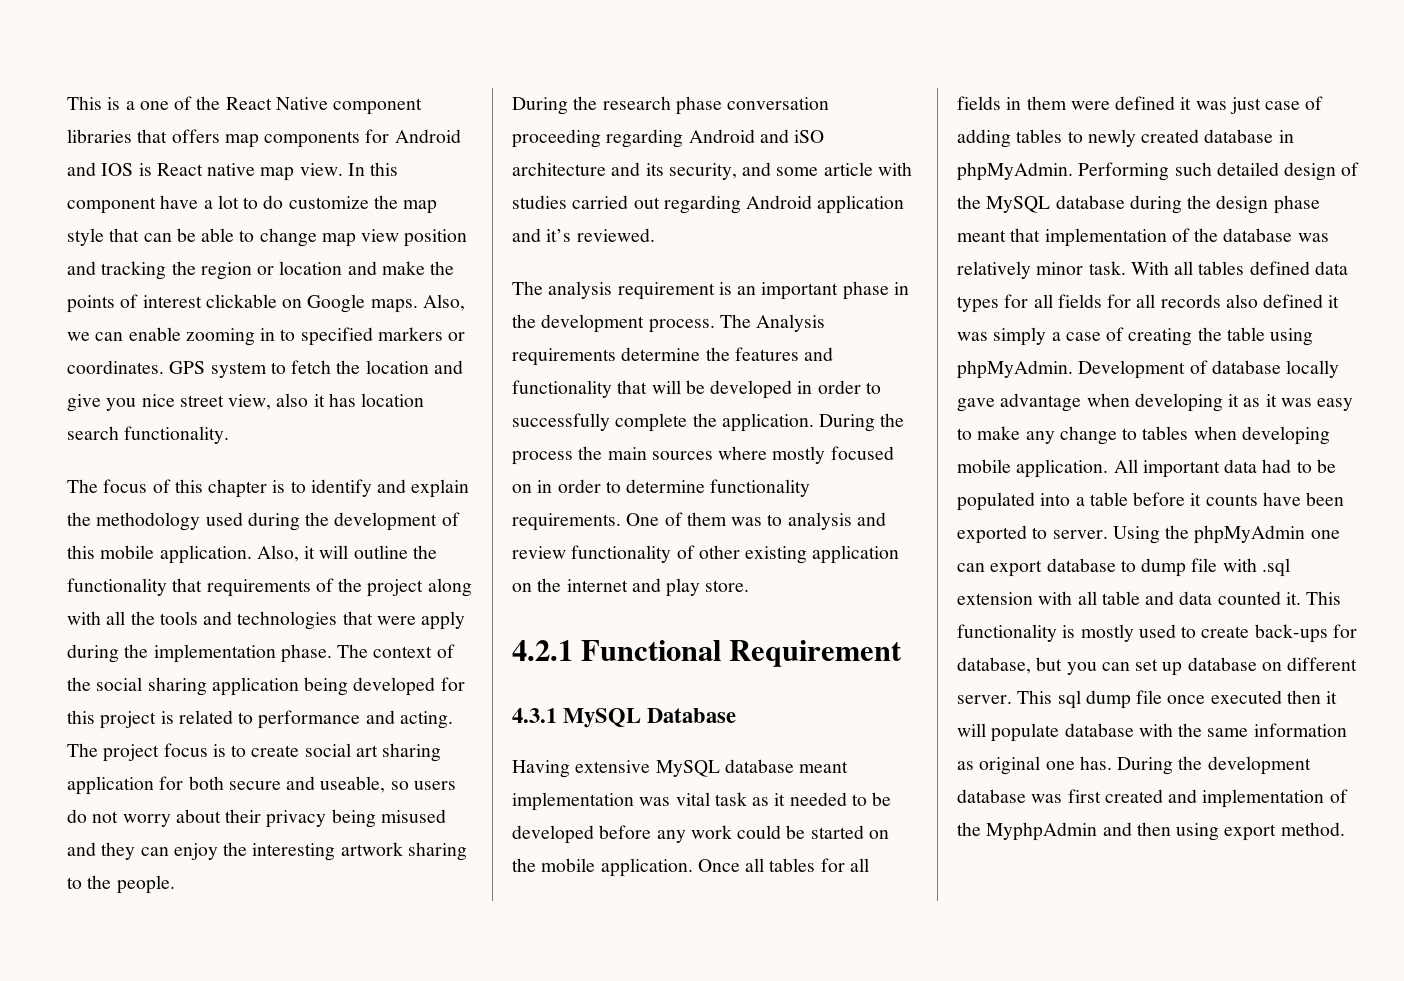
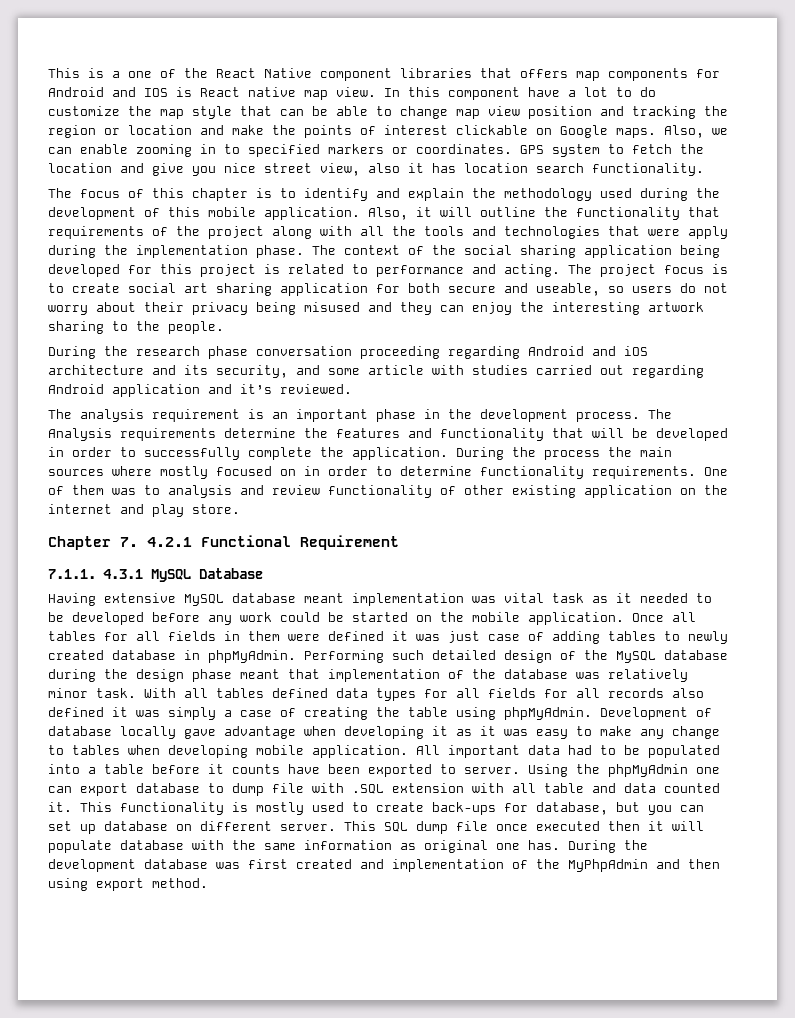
[794,130,825,143] iSO -> [624,346,648,356] iOS
(750, 586) none -> [48,536,138,550] Chapter 7.
(903, 653) none -> [48,569,96,579] 7.1.1.
[1261,558,1290,577] .sql -> [352,784,384,794] .SQL
[1057,690,1081,709] sql -> [384,822,408,832] SQL
[986,822,1098,841] MyphpAdmin -> [568,859,648,872] MyPhpAdmin

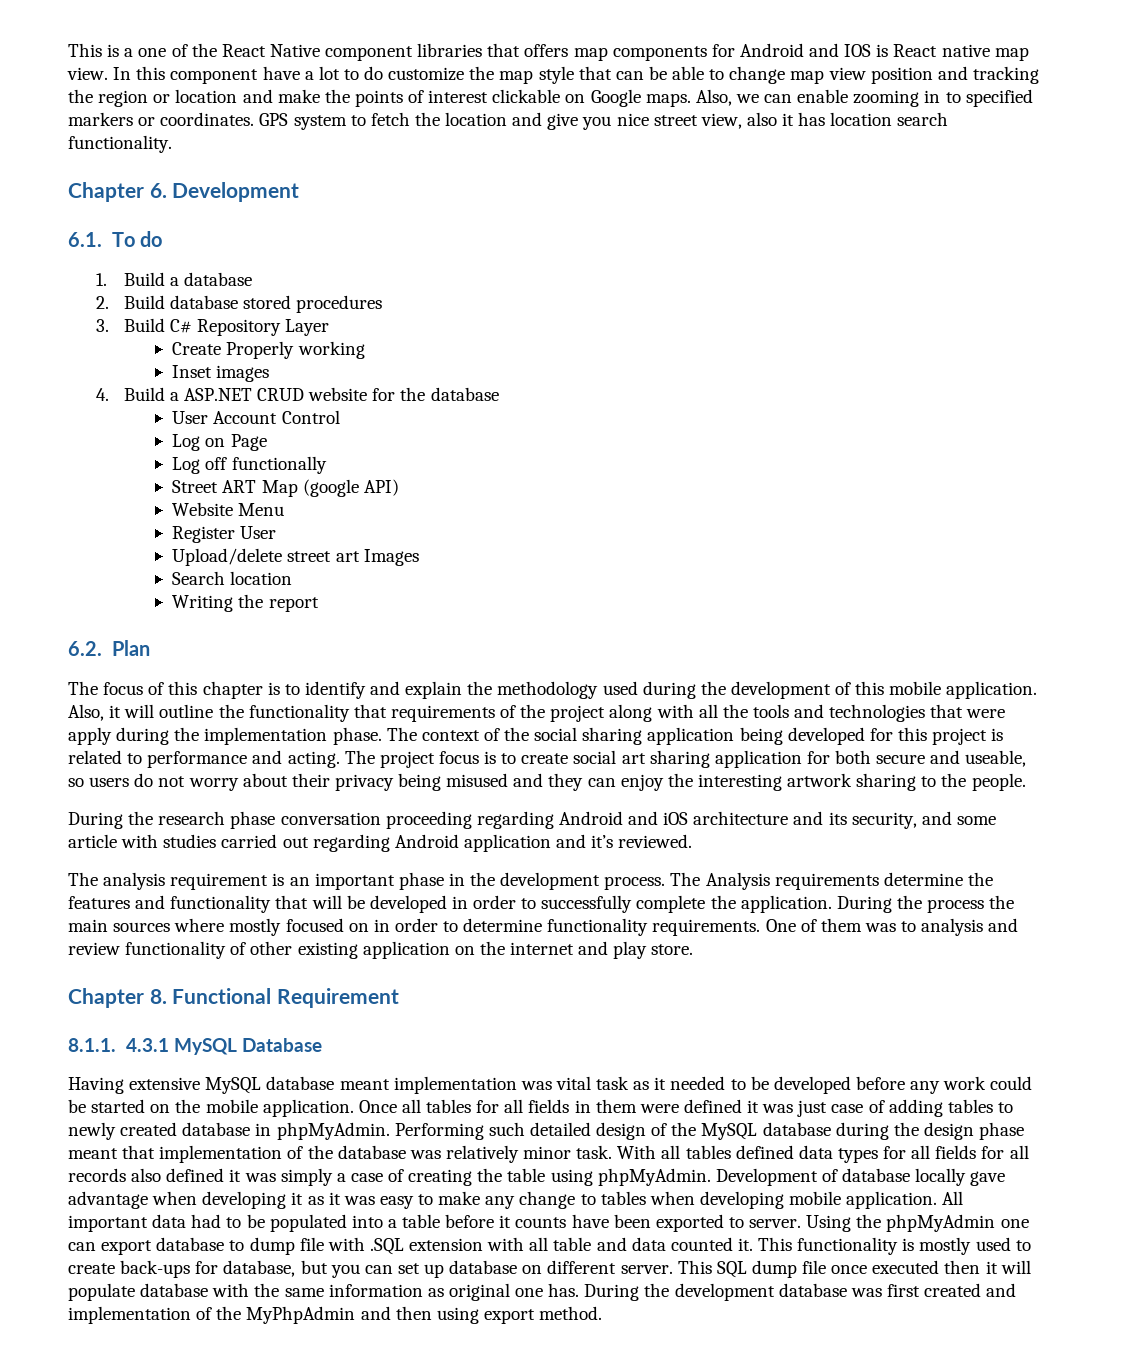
(704, 169) none -> [68,182,300,202] [68,231,162,247] [95,272,252,286] [95,295,383,313] [95,318,330,336] [172,341,365,359] [172,365,270,382] [95,387,499,401] [172,410,340,424] [172,434,267,451] [172,456,327,474] [172,479,399,497] [172,502,285,516] [172,526,277,543] [172,548,419,566] [172,571,293,585] [172,594,319,612] [68,640,150,656] // Chapter 6. Development // 6.1. To do // 1. Build a database // 2. Build database stored procedures // 3. Build C# Repository Layer // Create Properly working // Inset images // 4. Build a ASP.NET CRUD website for the database // User Account Control // Log on Page // Log off functionally // Street ART Map (google API) // Website Menu // Register User // Upload/delete street art Images // Search location // Writing the report // 6.2. Plan
[120,537,192,547] 7. 4.2.1 -> [149,989,167,1004] 8.
[48,569,96,579] 7.1.1. -> [68,1038,116,1052] 8.1.1.

